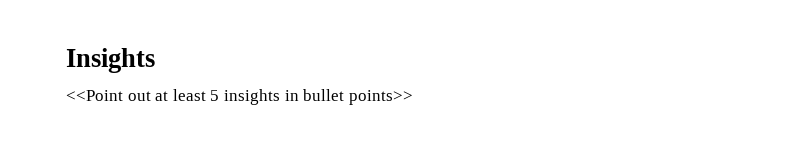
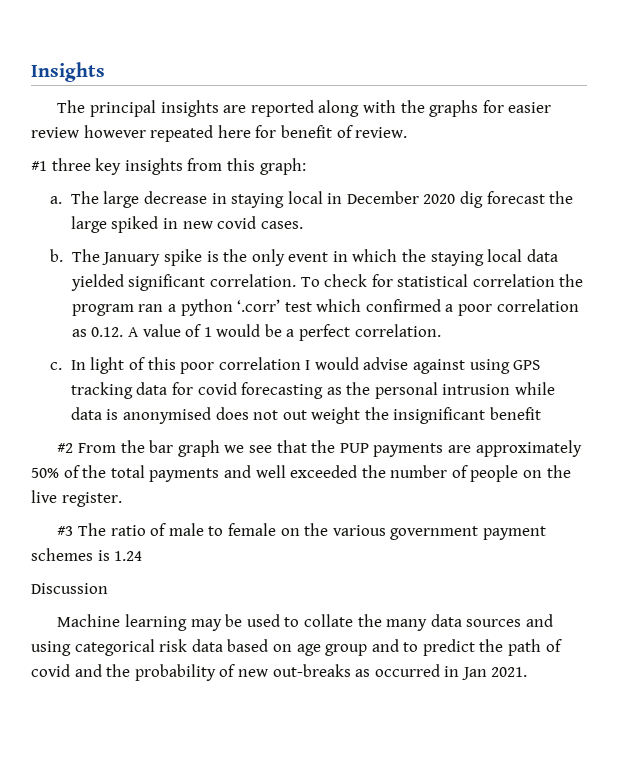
[66,89,413,105] <<Point out at least 5 insights in bullet points>> -> [57,100,552,117] [31,125,408,142] [31,158,306,175] [50,191,574,208] [70,216,303,233] [50,249,558,266] [70,274,584,291] [71,299,579,316] [71,324,441,341] [50,357,541,374] [70,382,556,399] [70,407,542,424] [57,440,582,457] [31,465,571,482] [31,490,122,507] [57,523,546,540] [31,548,143,561] [31,583,108,594] [57,614,553,631] [31,639,562,656] [31,664,528,681] The principal insights are reported along with the graphs for easier review however repeated here for benefit of review. // #1 three key insights from this graph: // a. The large decrease in staying local in December 2020 dig forecast the large spiked in new covid cases. // b. The January spike is the only event in which the staying local data yielded significant correlation. To check for statistical correlation the program ran a python ‘.corr’ test which confirmed a poor correlation as 0.12. A value of 1 would be a perfect correlation. // c. In light of this poor correlation I would advise against using GPS tracking data for covid forecasting as the personal intrusion while data is anonymised does not out weight the insignificant benefit // #2 From the bar graph we see that the PUP payments are approximately 50% of the total payments and well exceeded the number of people on the live register. // #3 The ratio of male to female on the various government payment schemes is 1.24 // Discussion // Machine learning may be used to collate the many data sources and using categorical risk data based on age group and to predict the path of covid and the probability of new out-breaks as occurred in Jan 2021.

